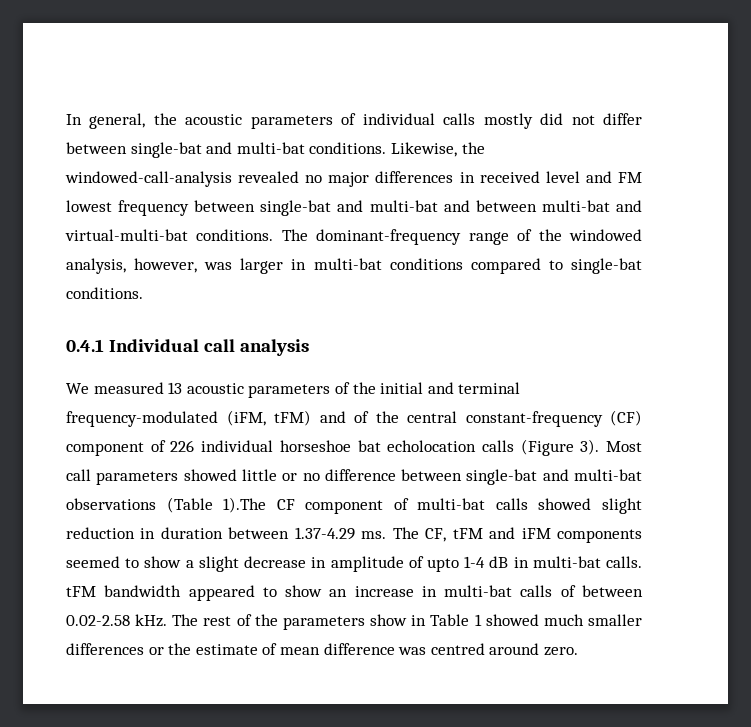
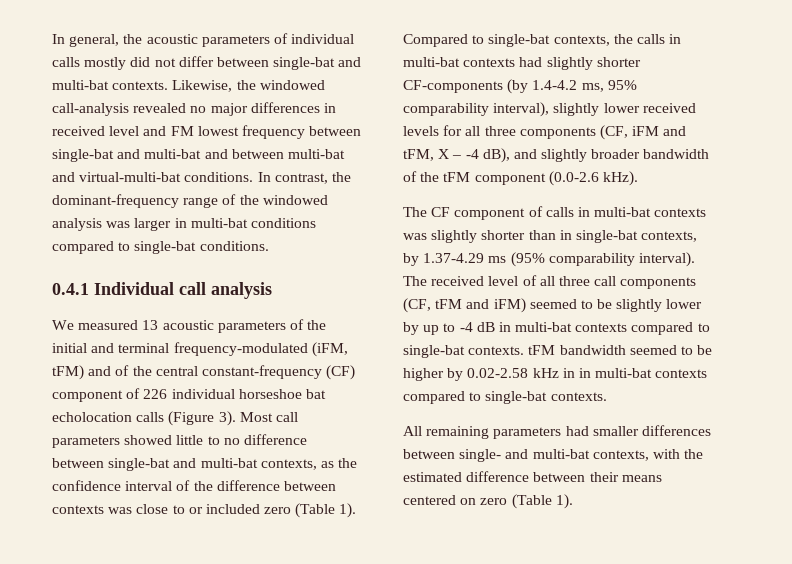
[309,142,387,154] conditions. -> [112,81,169,90] contexts.
[65,171,232,187] windowed-call-analysis -> [259,80,325,90] [52,103,129,116] windowed call-analysis
[281,229,308,241] The -> [257,172,351,184] In contrast, the
[66,258,198,274] analysis, however, -> [52,218,102,231] analysis
[282,473,298,481] or -> [207,436,220,445] to
[66,497,642,514] [66,527,642,543] [66,556,643,572] [66,585,643,601] [66,614,642,630] [66,643,578,656] observations (Table 1).The CF component of multi-bat calls showed slight reduction in duration between 1.37-4.29 ms. The CF, tFM and iFM components seemed to show a slight decrease in amplitude of upto 1-4 dB in multi-bat calls. tFM bandwidth appeared to show an increase in multi-bat calls of between 0.02-2.58 kHz. The rest of the parameters show in Table 1 showed much smaller differences or the estimate of mean difference was centred around zero. -> [260,458,358,470] [52,480,336,491] [52,503,357,518] [403,34,682,47] [403,57,641,70] [403,79,637,94] [403,102,696,117] [403,125,687,140] [403,148,710,163] [403,171,638,186] [403,206,707,220] [403,230,698,243] [403,252,695,267] [403,275,697,289] [403,298,703,313] [403,322,710,335] [403,345,713,358] [403,368,708,381] [403,391,607,404] [403,425,711,439] [403,449,704,462] [403,471,662,482] [403,494,573,509] contexts, as the confidence interval of the difference between contexts was close to or included zero (Table 1). Compared to single-bat contexts, the calls in multi-bat contexts had slightly shorter CF-components (by 1.4-4.2 ms, 95% comparability interval), slightly lower received levels for all three components (CF, iFM and tFM, X – -4 dB), and slightly broader bandwidth of the tFM component (0.0-2.6 kHz). // The CF component of calls in multi-bat contexts was slightly shorter than in single-bat contexts, by 1.37-4.29 ms (95% comparability interval). The received level of all three call components (CF, tFM and iFM) seemed to be slightly lower by up to -4 dB in multi-bat contexts compared to single-bat contexts. tFM bandwidth seemed to be higher by 0.02-2.58 kHz in in multi-bat contexts compared to single-bat contexts. // All remaining parameters had smaller differences between single- and multi-bat contexts, with the estimated difference between their means centered on zero (Table 1).

